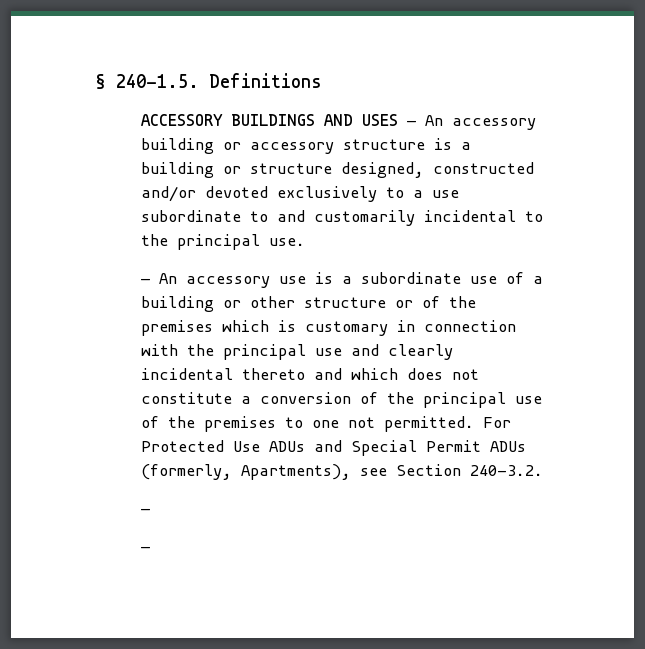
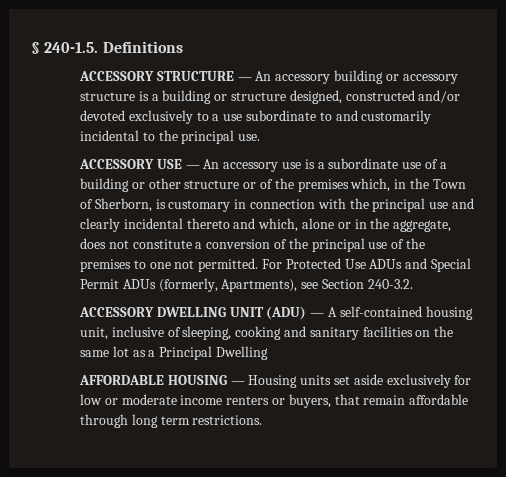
[231,114,399,126] BUILDINGS AND USES -> [156,71,234,81] STRUCTURE
(306, 242) none -> [79,159,182,169] ACCESSORY USE
[222,320,270,332] which -> [350,178,466,192] [80,198,152,212] which, in the Town of Sherborn,
[351,368,399,380] which -> [258,218,452,232] which, alone or in the aggregate,
[141,508,151,514] [141,546,151,552] — // — -> [79,306,473,320] [80,326,454,340] [80,346,268,360] [79,374,472,388] [80,394,469,408] [80,414,263,428] ACCESSORY DWELLING UNIT (ADU) — A self-contained housing unit, inclusive of sleeping, cooking and sanitary facilities on the same lot as a Principal Dwelling // AFFORDABLE HOUSING — Housing units set aside exclusively for low or moderate income renters or buyers, that remain affordable through long term restrictions.

